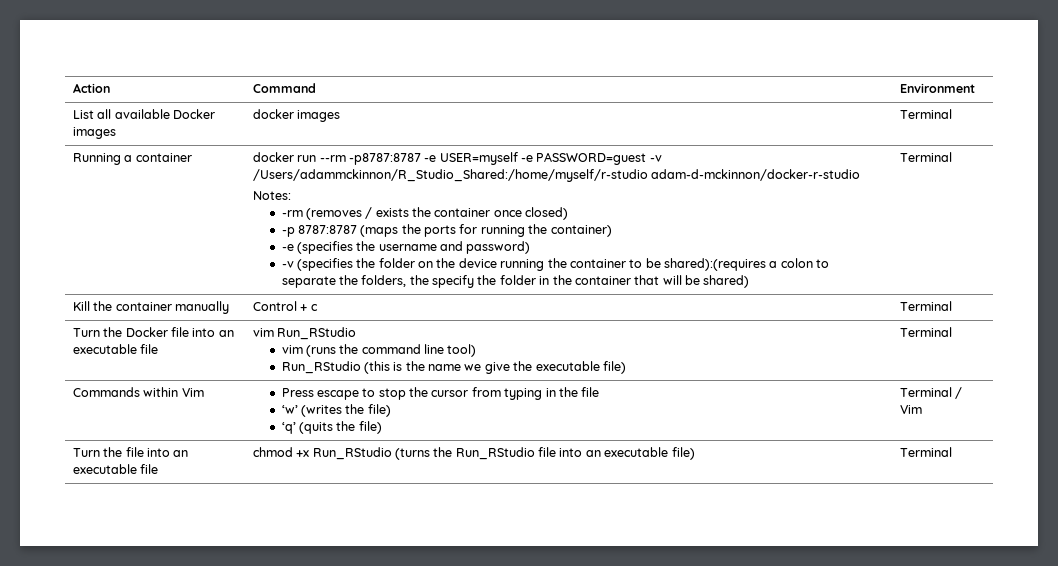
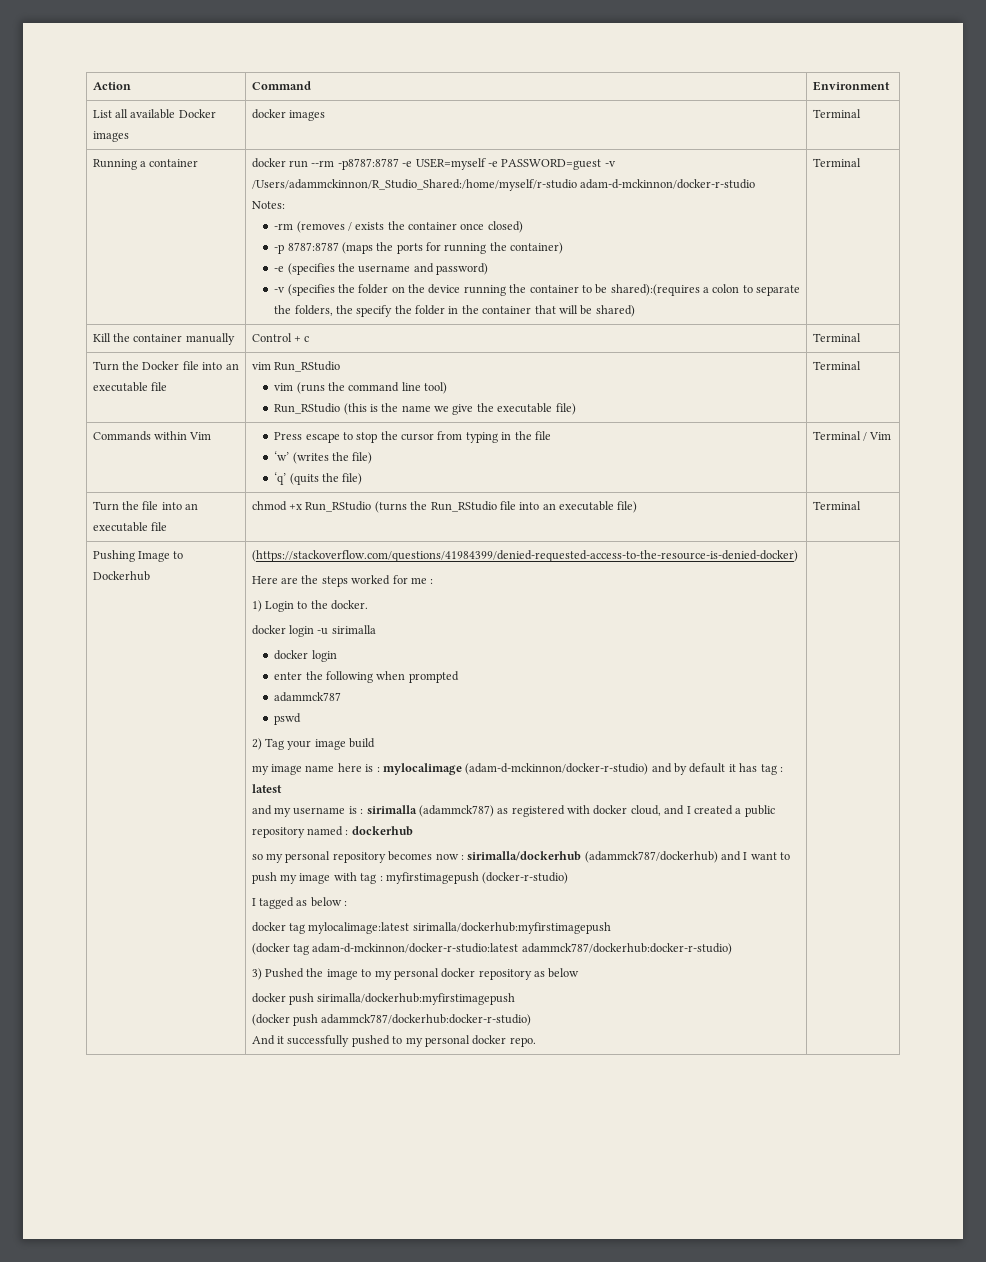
(952, 452) none -> [92,550,184,562] [92,571,150,581] [251,550,798,562] [251,575,434,587] [251,600,369,612] [251,625,376,637] [274,650,337,662] [274,671,459,683] [274,692,342,702] [274,713,302,725] [251,738,376,750] [251,763,783,775] [251,784,282,793] [251,805,775,817] [251,826,413,838] [251,851,791,863] [251,872,569,884] [251,897,348,909] [251,922,611,934] [251,943,732,955] [251,968,580,980] [251,993,516,1005] [251,1014,532,1026] [251,1035,536,1047] // Pushing Image to Dockerhub | (https://stackoverflow.com/questions/41984399/denied-requested-access-to-the-resource-is-denied-docker) // Here are the steps worked for me : // 1) Login to the docker. // docker login -u sirimalla // docker login // enter the following when prompted // adammck787 // pswd // 2) Tag your image build // my image name here is : mylocalimage (adam-d-mckinnon/docker-r-studio) and by default it has tag : latest // and my username is : sirimalla (adammck787) as registered with docker cloud, and I created a public repository named : dockerhub // so my personal repository becomes now : sirimalla/dockerhub (adammck787/dockerhub) and I want to push my image with tag : myfirstimagepush (docker-r-studio) // I tagged as below : // docker tag mylocalimage:latest sirimalla/dockerhub:myfirstimagepush // (docker tag adam-d-mckinnon/docker-r-studio:latest adammck787/dockerhub:docker-r-studio) // 3) Pushed the image to my personal docker repository as below // docker push sirimalla/dockerhub:myfirstimagepush // (docker push adammck787/dockerhub:docker-r-studio) // And it successfully pushed to my personal docker repo. |

